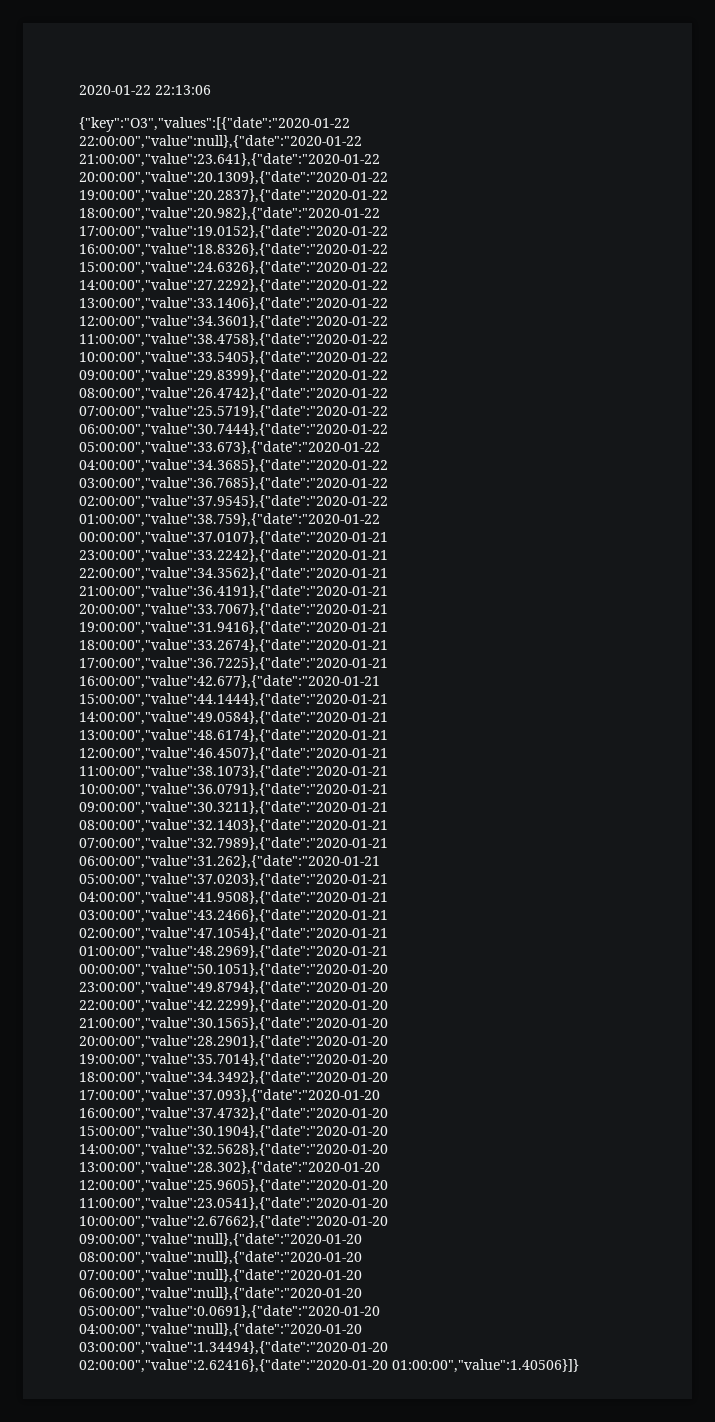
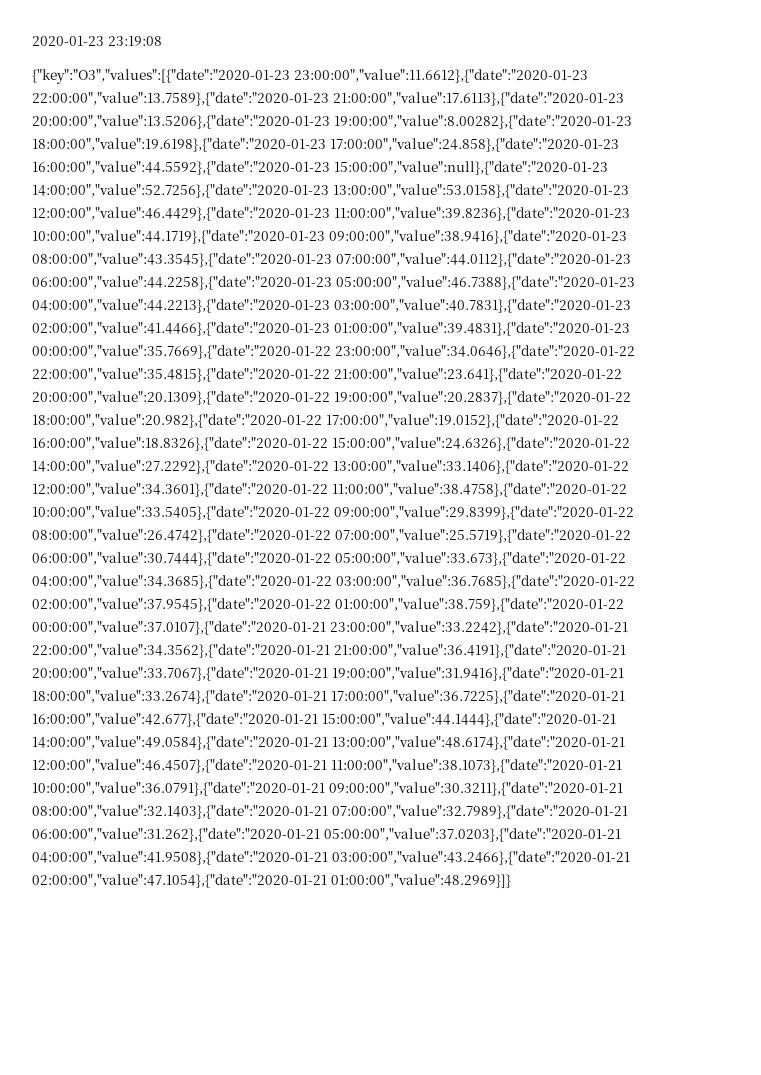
[79,85,211,95] [79,117,350,132] [79,135,362,149] 2020-01-22 22:13:06 // {"key":"O3","values":[{"date":"2020-01-22 22:00:00","value":null},{"date":"2020-01-22 -> [32,35,163,46] [32,68,589,84] [32,91,625,107] [32,114,633,130] [32,137,620,153] [32,160,609,176] [32,183,630,199] [32,206,631,222] [32,229,628,245] [32,252,632,268] [32,275,636,291] [32,298,632,314] [32,321,631,337] [32,344,636,360] [32,367,331,382] 2020-01-23 23:19:08 // {"key":"O3","values":[{"date":"2020-01-23 23:00:00","value":11.6612},{"date":"2020-01-23 22:00:00","value":13.7589},{"date":"2020-01-23 21:00:00","value":17.6113},{"date":"2020-01-23 20:00:00","value":13.5206},{"date":"2020-01-23 19:00:00","value":8.00282},{"date":"2020-01-23 18:00:00","value":19.6198},{"date":"2020-01-23 17:00:00","value":24.858},{"date":"2020-01-23 16:00:00","value":44.5592},{"date":"2020-01-23 15:00:00","value":null},{"date":"2020-01-23 14:00:00","value":52.7256},{"date":"2020-01-23 13:00:00","value":53.0158},{"date":"2020-01-23 12:00:00","value":46.4429},{"date":"2020-01-23 11:00:00","value":39.8236},{"date":"2020-01-23 10:00:00","value":44.1719},{"date":"2020-01-23 09:00:00","value":38.9416},{"date":"2020-01-23 08:00:00","value":43.3545},{"date":"2020-01-23 07:00:00","value":44.0112},{"date":"2020-01-23 06:00:00","value":44.2258},{"date":"2020-01-23 05:00:00","value":46.7388},{"date":"2020-01-23 04:00:00","value":44.2213},{"date":"2020-01-23 03:00:00","value":40.7831},{"date":"2020-01-23 02:00:00","value":41.4466},{"date":"2020-01-23 01:00:00","value":39.4831},{"date":"2020-01-23 00:00:00","value":35.7669},{"date":"2020-01-22 23:00:00","value":34.0646},{"date":"2020-01-22 22:00:00","value":35.4815},{"date":"2020-01-22
[79,945,388,959] [79,963,388,977] [79,981,388,995] [79,999,388,1013] [79,1017,388,1031] [79,1035,388,1049] [79,1053,388,1067] [79,1071,388,1085] [79,1089,380,1103] [79,1107,388,1121] [79,1125,388,1139] [79,1143,388,1157] [79,1161,380,1175] [79,1179,388,1193] [79,1197,388,1211] [79,1215,388,1229] [79,1233,362,1247] [79,1251,362,1265] [79,1269,362,1283] [79,1287,362,1301] [79,1305,380,1319] [79,1323,362,1337] [79,1341,388,1355] [79,1359,579,1373] 01:00:00","value":48.2969},{"date":"2020-01-21 00:00:00","value":50.1051},{"date":"2020-01-20 23:00:00","value":49.8794},{"date":"2020-01-20 22:00:00","value":42.2299},{"date":"2020-01-20 21:00:00","value":30.1565},{"date":"2020-01-20 20:00:00","value":28.2901},{"date":"2020-01-20 19:00:00","value":35.7014},{"date":"2020-01-20 18:00:00","value":34.3492},{"date":"2020-01-20 17:00:00","value":37.093},{"date":"2020-01-20 16:00:00","value":37.4732},{"date":"2020-01-20 15:00:00","value":30.1904},{"date":"2020-01-20 14:00:00","value":32.5628},{"date":"2020-01-20 13:00:00","value":28.302},{"date":"2020-01-20 12:00:00","value":25.9605},{"date":"2020-01-20 11:00:00","value":23.0541},{"date":"2020-01-20 10:00:00","value":2.67662},{"date":"2020-01-20 09:00:00","value":null},{"date":"2020-01-20 08:00:00","value":null},{"date":"2020-01-20 07:00:00","value":null},{"date":"2020-01-20 06:00:00","value":null},{"date":"2020-01-20 05:00:00","value":0.0691},{"date":"2020-01-20 04:00:00","value":null},{"date":"2020-01-20 03:00:00","value":1.34494},{"date":"2020-01-20 02:00:00","value":2.62416},{"date":"2020-01-20 01:00:00","value":1.40506}]} -> [329,873,511,889] 01:00:00","value":48.2969}]}

